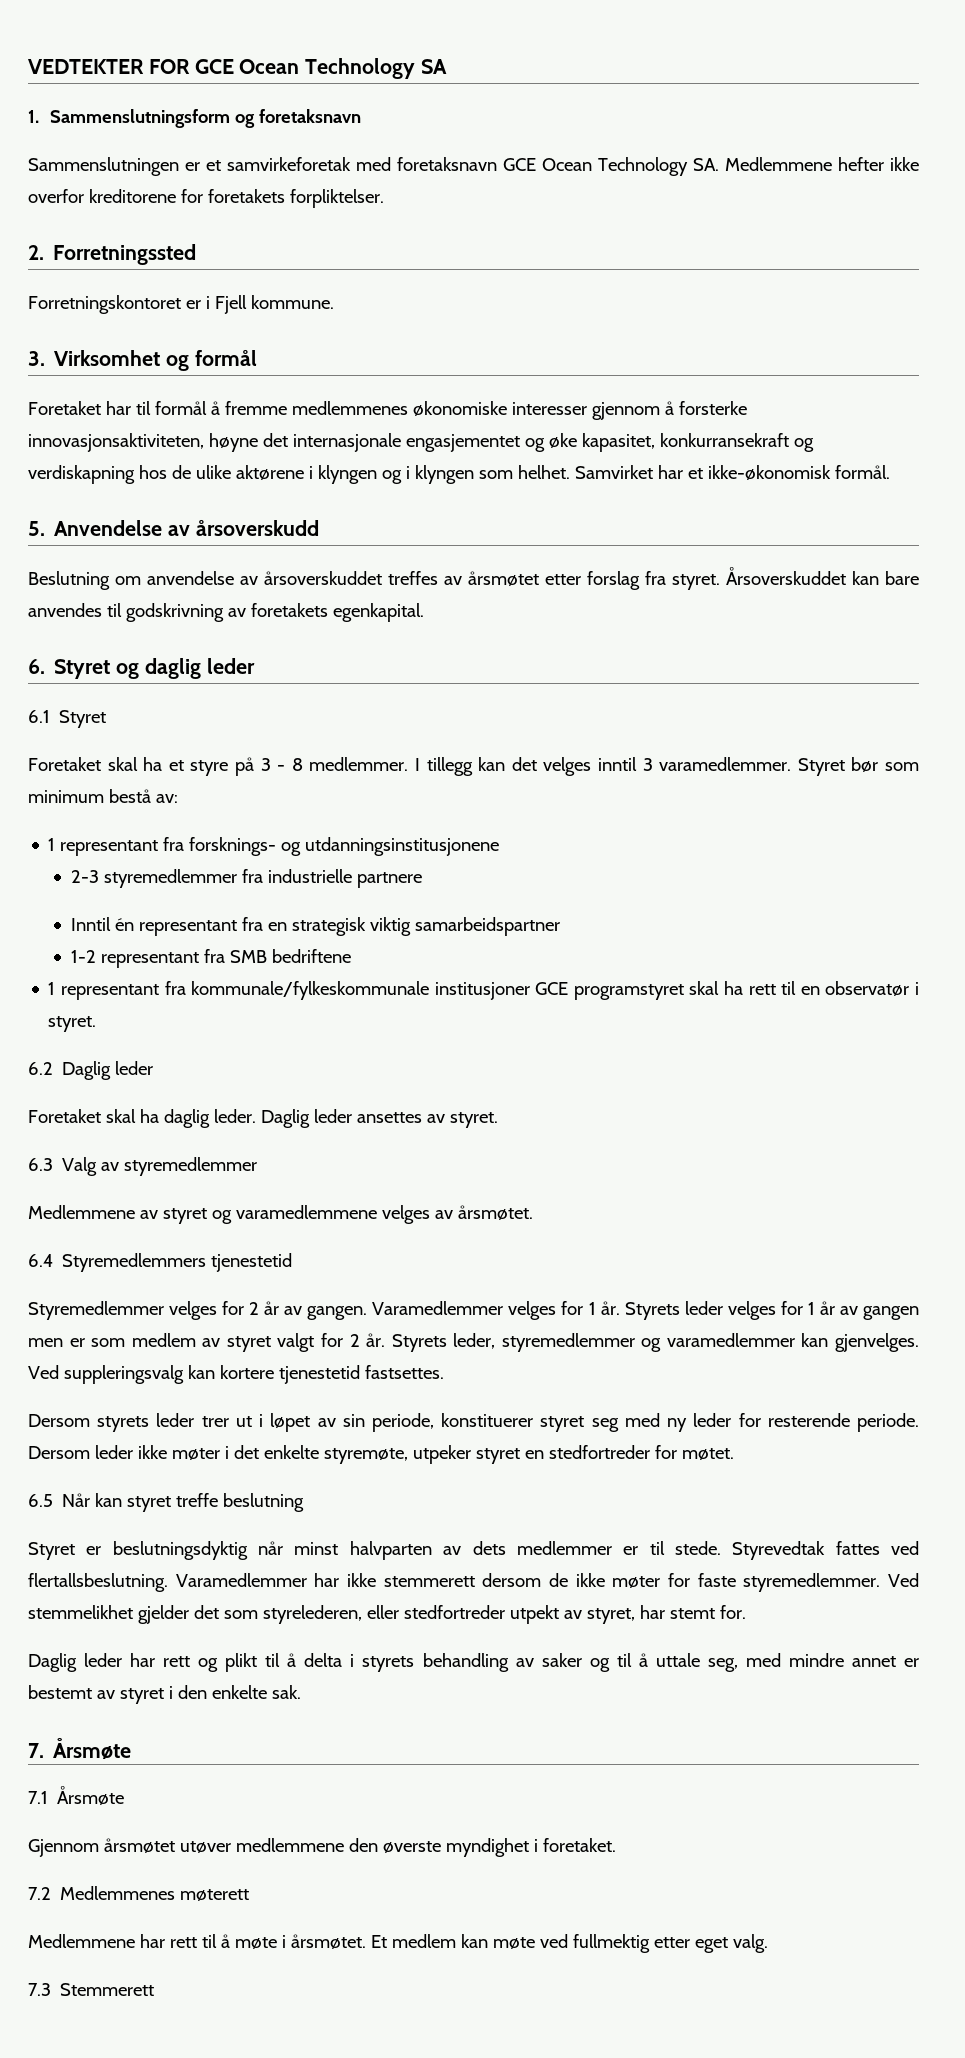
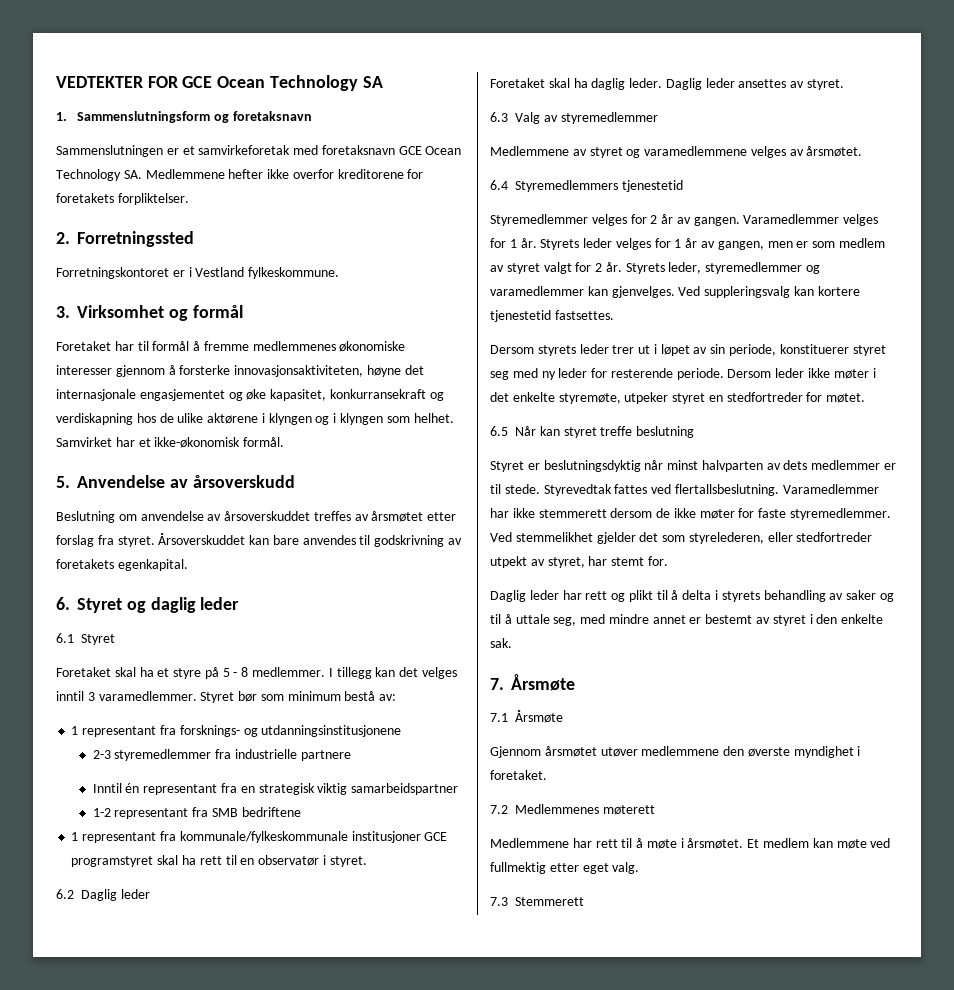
[214,295,334,314] Fjell kommune. -> [195,267,340,279] Vestland fylkeskommune.
[260,758,271,771] 3 -> [222,668,230,677] 5
[863,1306,920,1320] gangen -> [717,241,764,250] gangen,

